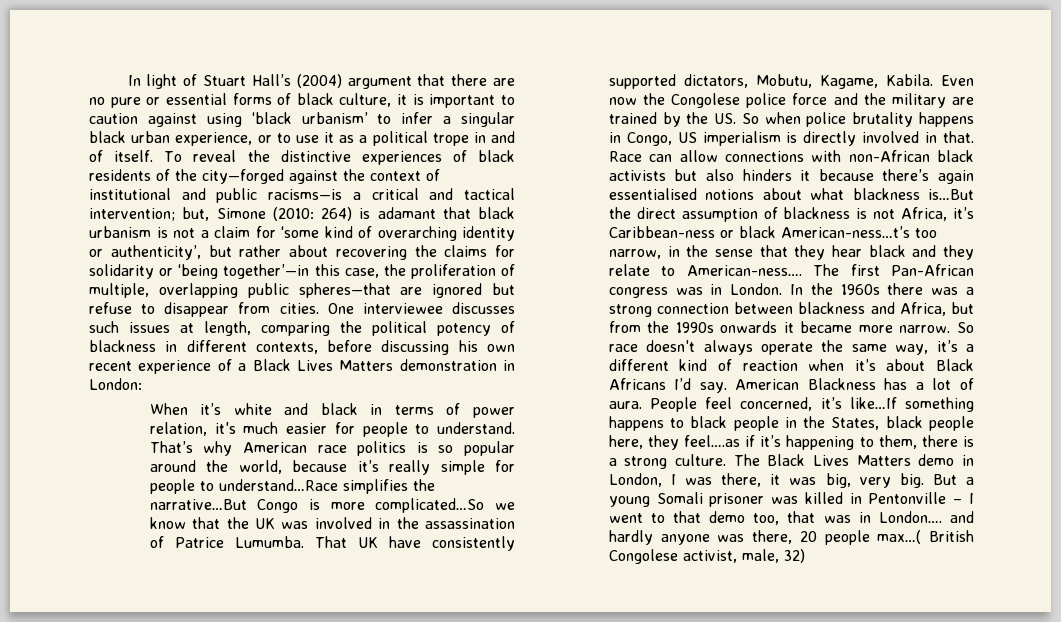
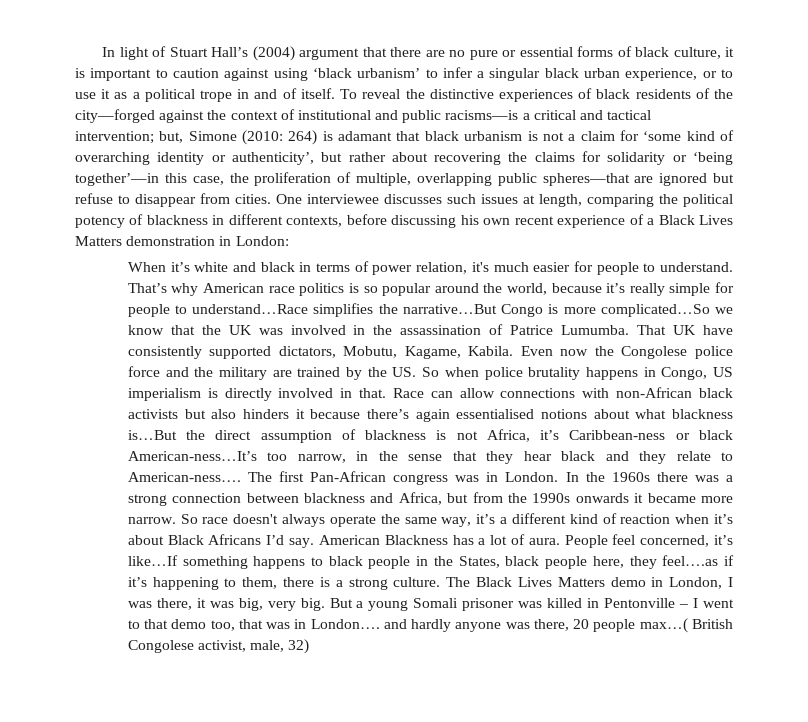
[780,226,910,238] American-ness…t’s -> [127,451,257,461] American-ness…It’s

